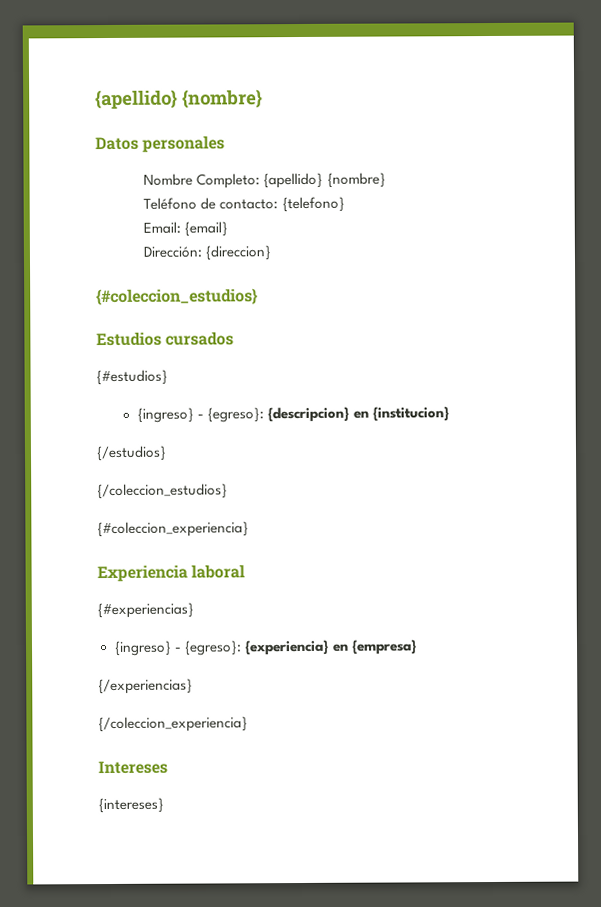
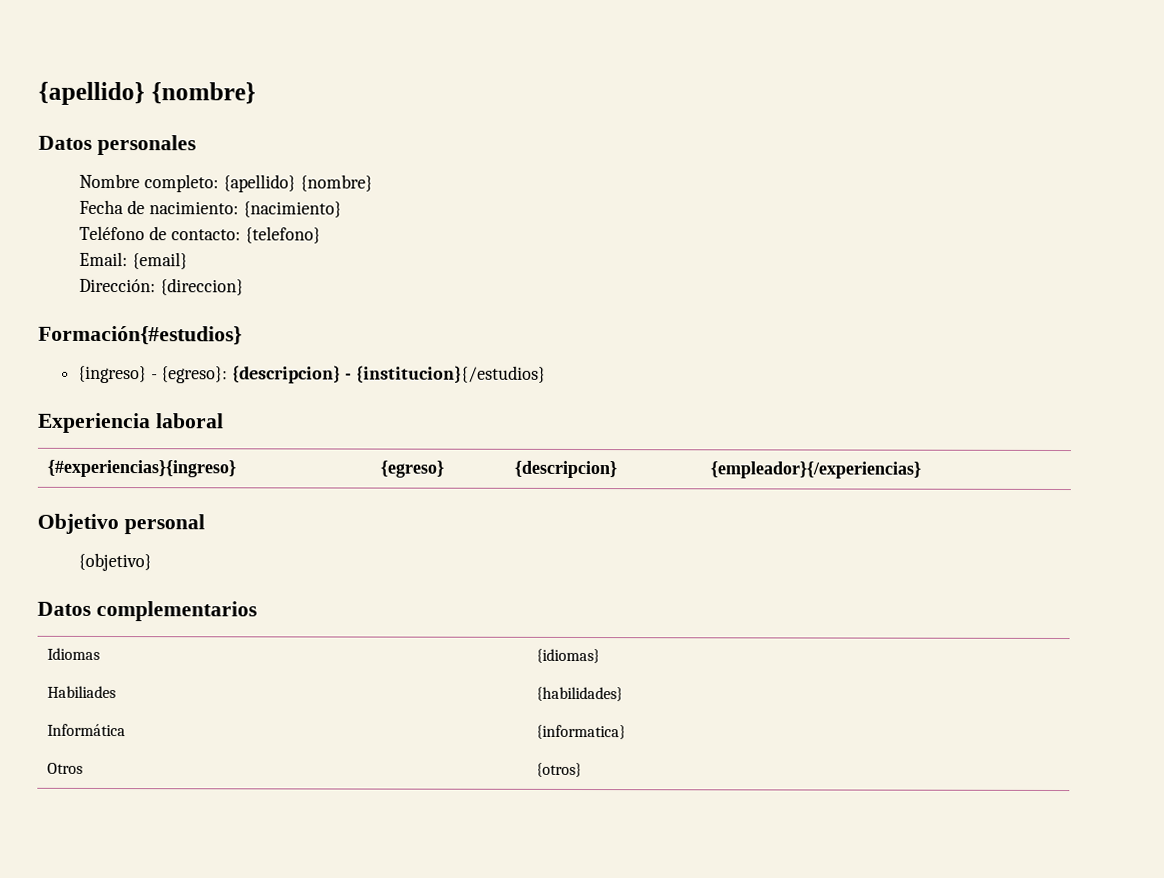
[196,172,386,189] Completo: {apellido} {nombre} -> [144,174,373,193] [79,199,342,218] completo: {apellido} {nombre} // Fecha de nacimiento: {nacimiento}
[96,288,258,306] [96,331,235,347] [96,369,168,386] {#coleccion_estudios} // Estudios cursados // {#estudios} -> [38,325,242,346] Formación{#estudios}
[352,406,450,422] [96,445,167,462] [97,483,228,500] [97,521,249,538] [97,564,246,583] [97,602,194,619] [113,639,418,656] [98,678,193,695] [98,716,248,733] [98,760,168,775] [98,797,164,814] en {institucion} // {/estudios} // {/coleccion_estudios} // {#coleccion_experiencia} // Experiencia laboral // {#experiencias} // {ingreso} - {egreso}: {experiencia} en {empresa} // {/experiencias} // {/coleccion_experiencia} // Intereses // {intereses} -> [344,365,546,384] [38,412,224,434] [47,459,237,478] [380,460,445,478] [514,460,618,479] [710,461,922,479] [37,513,205,535] [78,552,153,572] [37,600,257,622] [47,647,101,660] [536,648,601,664] [47,685,117,699] [536,686,624,702] [47,723,127,737] [536,724,627,740] [47,762,84,774] [536,762,583,778] - {institucion}{/estudios} // Experiencia laboral // {#experiencias}{ingreso} | {egreso} | {descripcion} | {empleador}{/experiencias} // Objetivo personal // {objetivo} // Datos complementarios // Idiomas | {idiomas} // Habiliades | {habilidades} // Informática | {informatica} // Otros | {otros}

